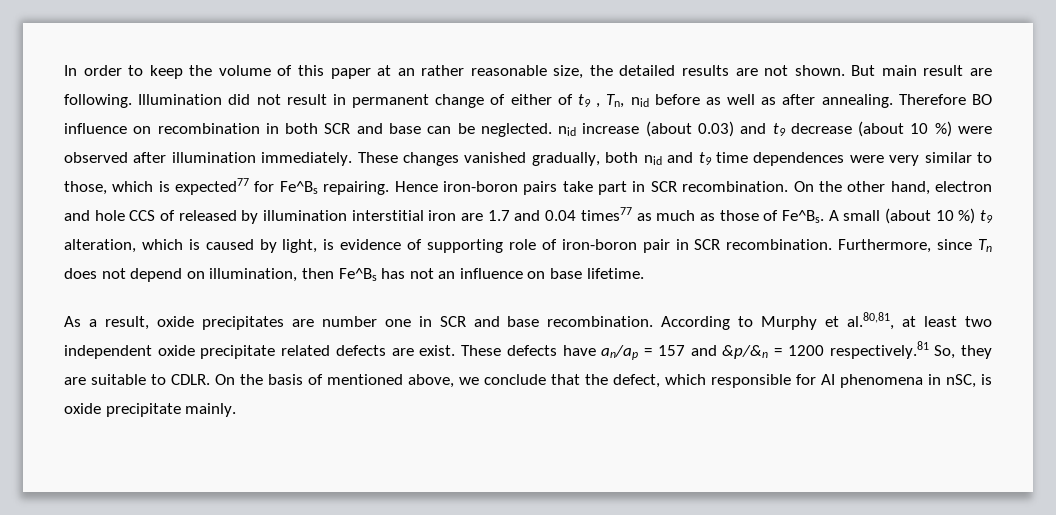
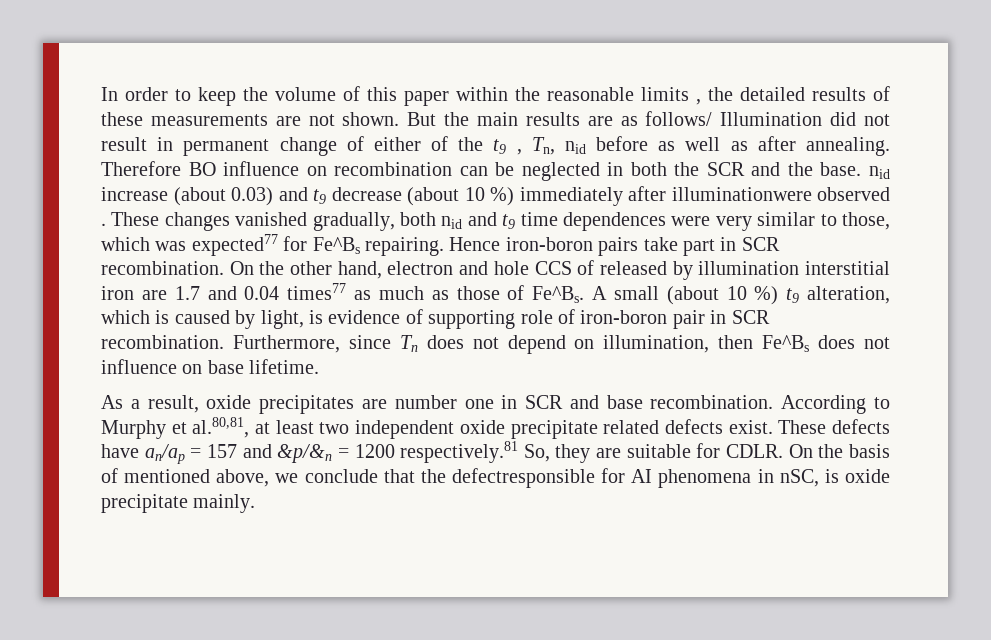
[377,65,993,79] [64,94,132,108] at an rather reasonable size, the detailed results are not shown. But main result are following. -> [456,86,890,105] [101,111,713,126] within the reasonable limits , the detailed results of these measurements are not shown. But the main results are as follows/
(573, 99) none -> [458,137,484,151] the
(260, 128) none -> [459,162,600,181] can be neglected
[324,123,552,137] SCR and base can be neglected. -> [674,162,862,176] the SCR and the base.
[958,126,993,134] [64,152,353,166] were observed after illumination immediately. -> [519,186,890,206] [101,223,106,226] immediately after illuminationwere observed .
[158,181,170,192] is -> [155,241,187,251] was
[381,268,456,279] has not an -> [818,335,890,349] does not
[391,348,414,356] are -> (723, 426) none
[151,374,166,385] to -> [696,443,721,458] for
[613,374,791,388] defect, which responsible -> [452,468,595,488] defectresponsible

